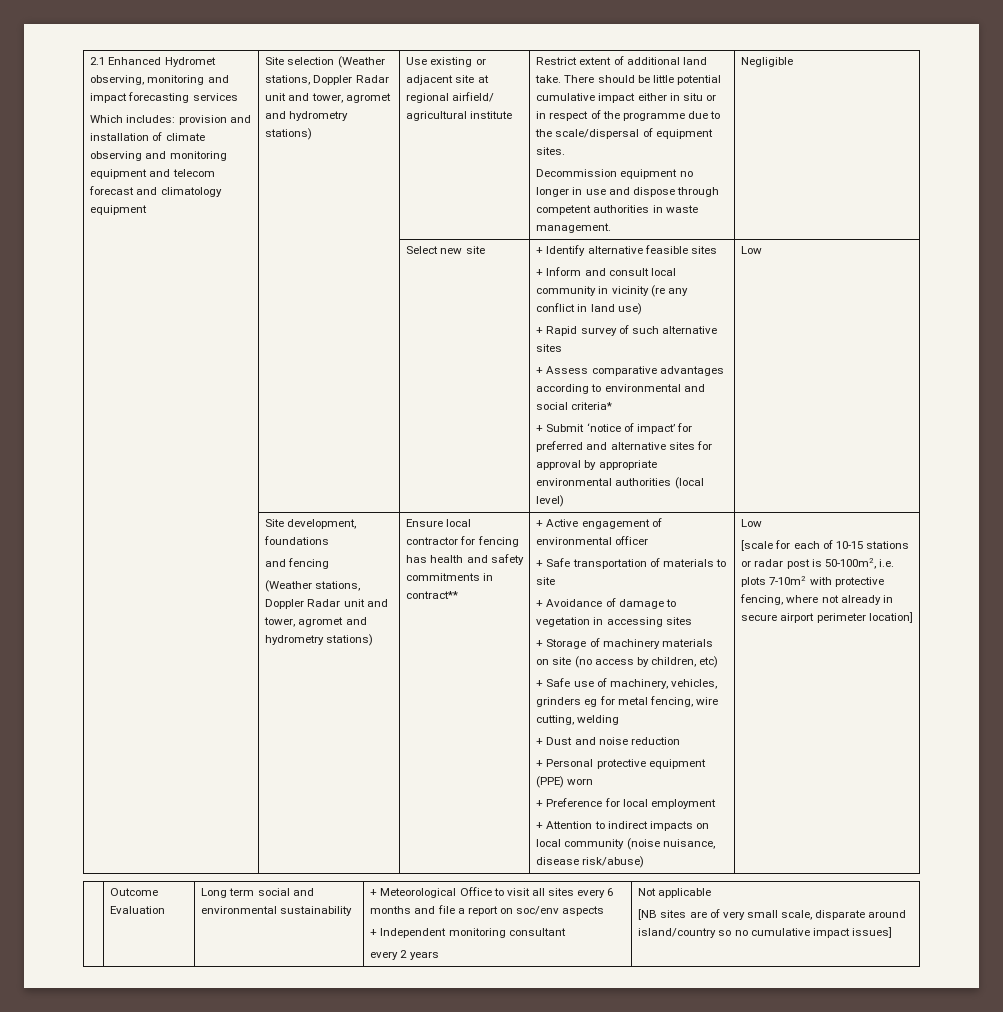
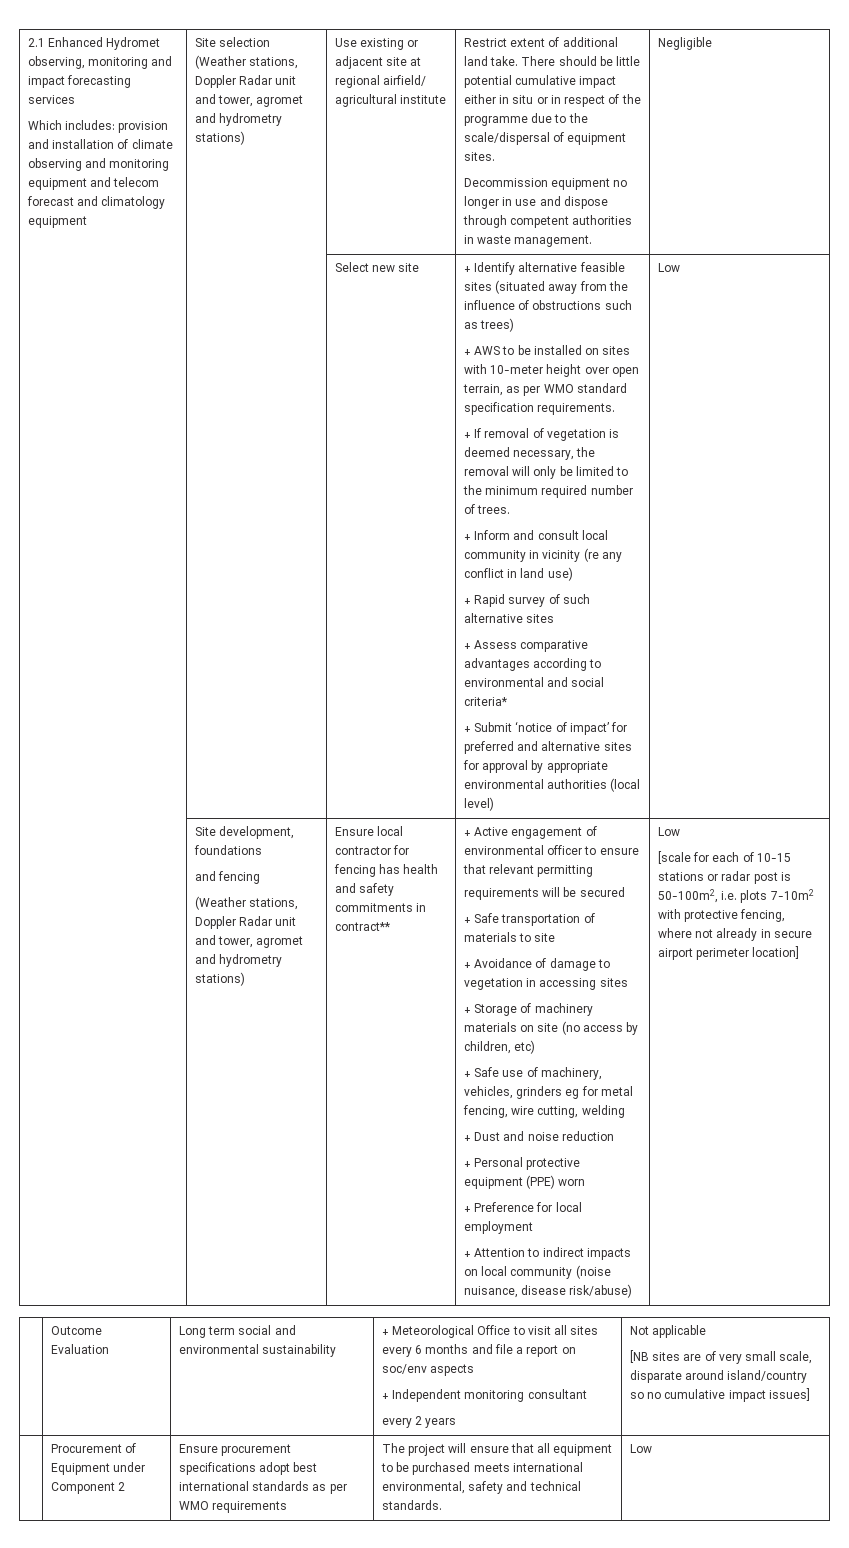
(717, 250) none -> [495,280,628,294] [463,300,632,310] [463,318,515,332] [463,345,631,355] [463,364,639,377] [462,383,627,396] [463,402,616,415] [463,428,620,441] [463,447,596,460] [463,466,629,479] [462,485,633,498] [463,504,511,514] (situated away from the influence of obstructions such as trees) // + AWS to be installed on sites with 10-meter height over open terrain, as per WMO standard specification requirements. // + If removal of vegetation is deemed necessary, the removal will only be limited to the minimum required number of trees.
(649, 540) none -> [584,846,639,855] [462,864,594,877] [463,887,625,900] to ensure that relevant permitting // requirements will be secured
(892, 932) none -> [50,1443,137,1453] [50,1462,146,1475] [50,1482,126,1494] [178,1444,292,1456] [178,1462,318,1475] [178,1481,347,1494] [178,1501,288,1513] [381,1443,613,1456] [380,1462,583,1475] [381,1481,581,1494] [381,1500,442,1510] [629,1444,652,1453] // | Procurement of Equipment under Component 2 | Ensure procurement specifications adopt best international standards as per WMO requirements | The project will ensure that all equipment to be purchased meets international environmental, safety and technical standards. | Low

